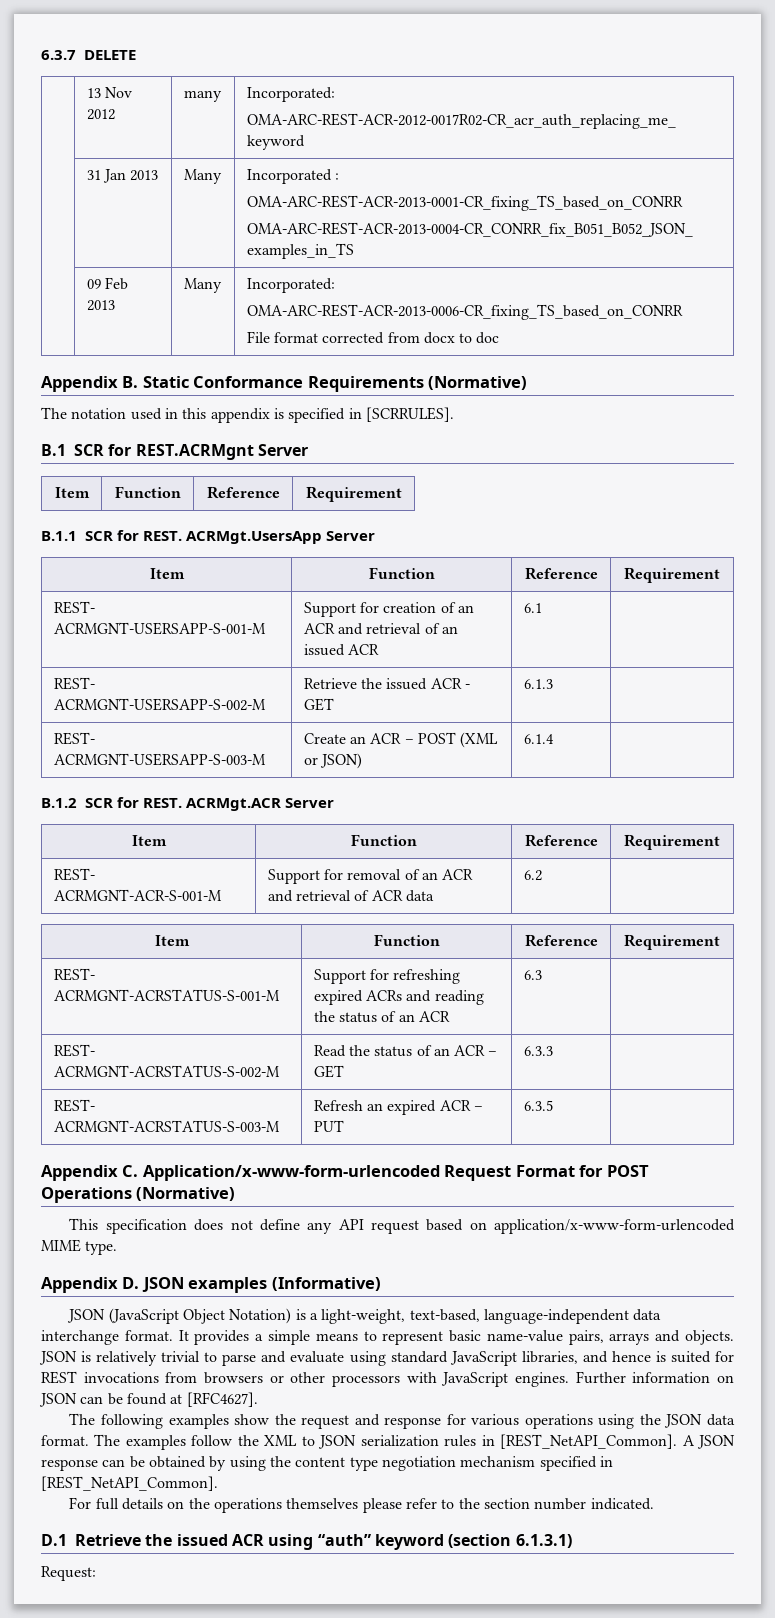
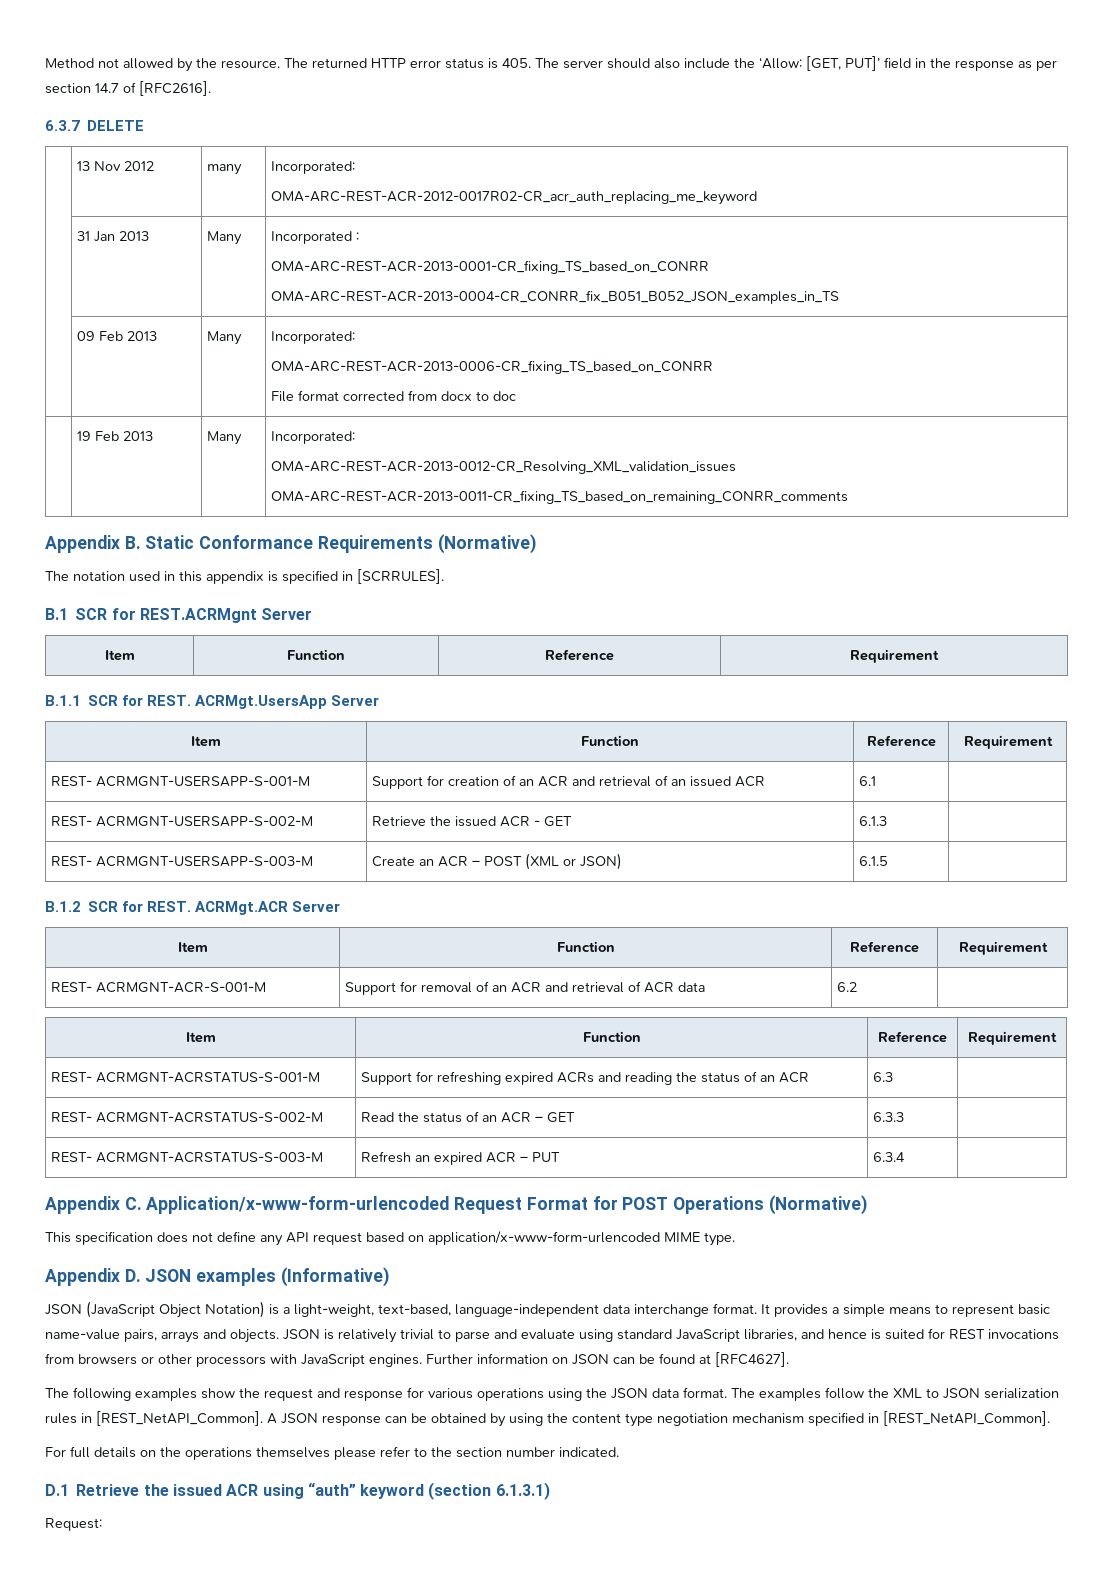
(41, 55) none -> [45,56,1057,72] [45,81,211,96] Method not allowed by the resource. The returned HTTP error status is 405. The server should also include the ‘Allow: [GET, PUT]’ field in the response as per section 14.7 of [RFC2616]. //
(500, 338) none -> [77,431,154,441] [207,431,243,445] [271,431,356,444] [271,461,737,474] [271,490,849,504] // | 19 Feb 2013 | Many | Incorporated: // OMA-ARC-REST-ACR-2013-0012-CR_Resolving_XML_validation_issues // OMA-ARC-REST-ACR-2013-0011-CR_fixing_TS_based_on_remaining_CONRR_comments
[523,734,554,744] 6.1.4 -> [859,856,889,866] 6.1.5
[523,1100,553,1111] 6.3.5 -> [873,1152,906,1162] 6.3.4

